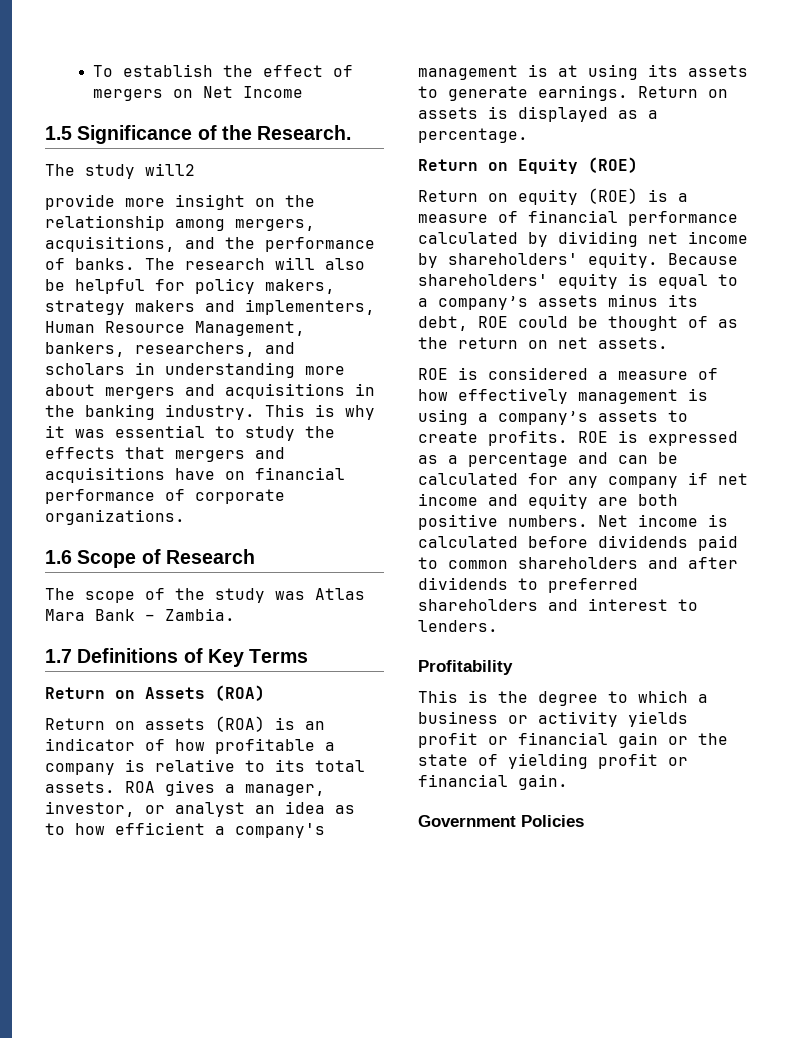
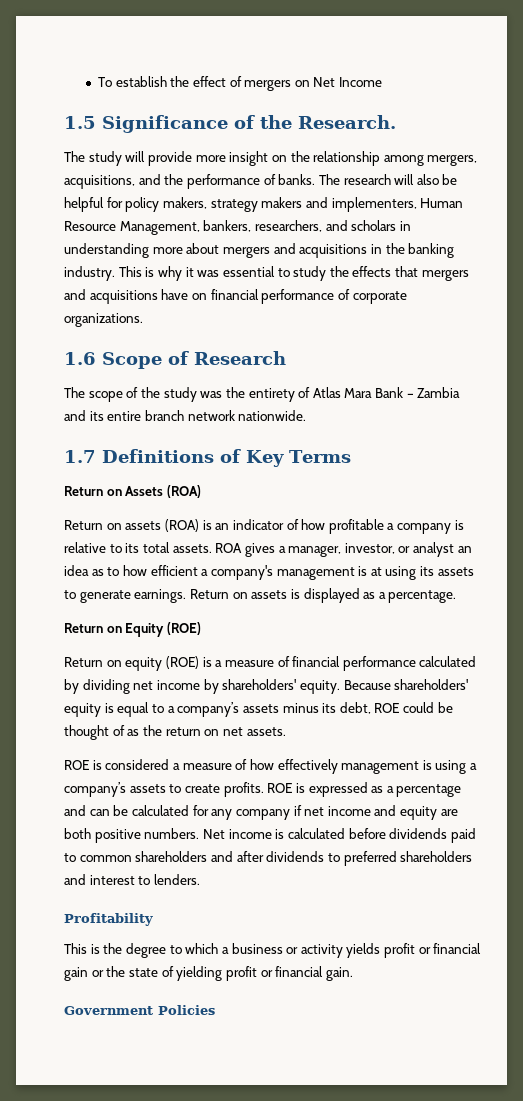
[145,163,195,176] will2 // -> [125,151,146,162] will
(305, 595) none -> [225,387,311,402] the entirety of
[165,608,235,621] Zambia. -> [417,387,461,398] [64,410,307,421] Zambia and its entire branch network nationwide.

